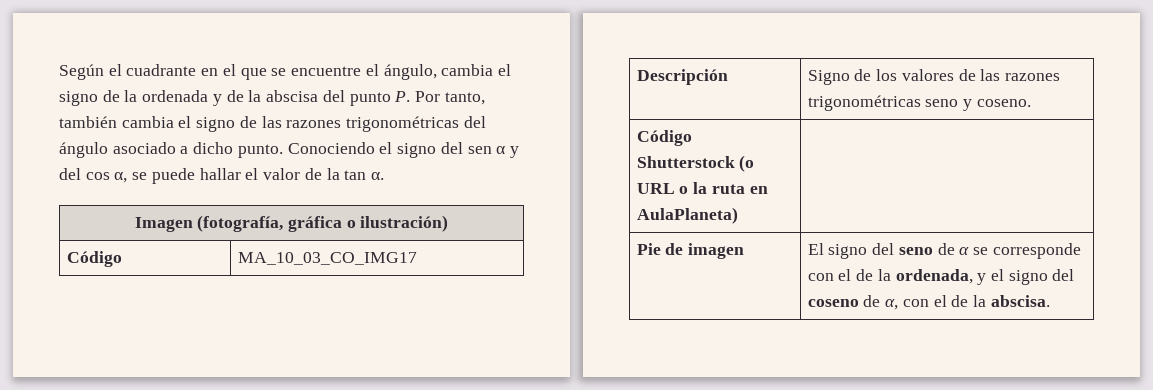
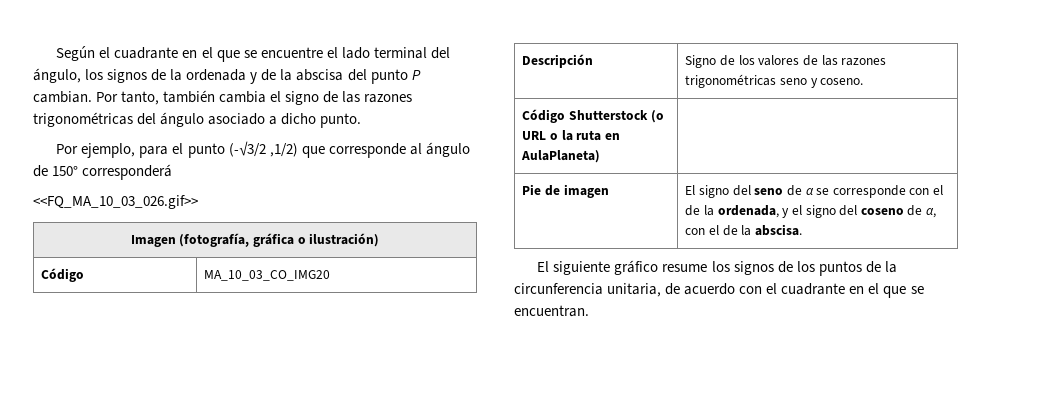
[383,64,511,80] [59,91,98,106] ángulo, cambia el signo -> [341,47,450,59] [33,68,148,83] lado terminal del ángulo, los signos
[394,91,411,102] P. -> [411,70,421,80] [33,91,92,103] P cambian.
[287,142,519,158] [59,168,384,184] Conociendo el signo del sen α y del cos α, se puede hallar el valor de la tan α. -> [56,141,470,158] [33,164,173,180] [33,195,198,209] // Por ejemplo, para el punto (-√3/2 ,1/2) que corresponde al ángulo de 150° corresponderá // <<FQ_MA_10_03_026.gif>>
[237,252,417,265] MA_10_03_CO_IMG17 -> [204,270,331,281] MA_10_03_CO_IMG20
(1050, 301) none -> [537,260,897,276] [514,283,924,298] [514,305,589,317] // El siguiente gráfico resume los signos de los puntos de la circunferencia unitaria, de acuerdo con el cuadrante en el que se encuentran.

